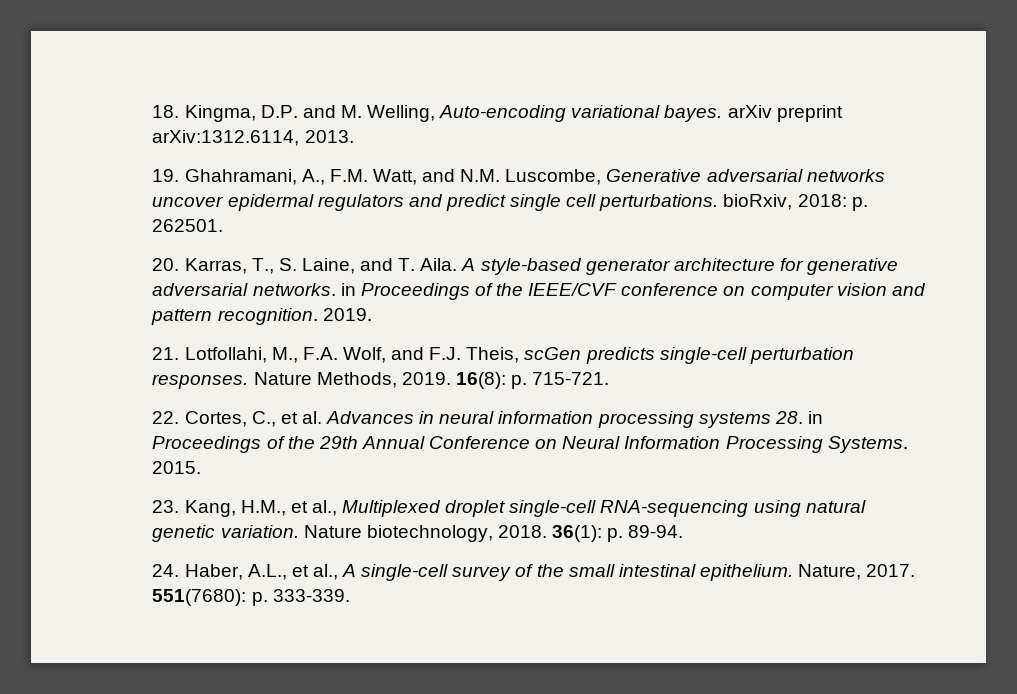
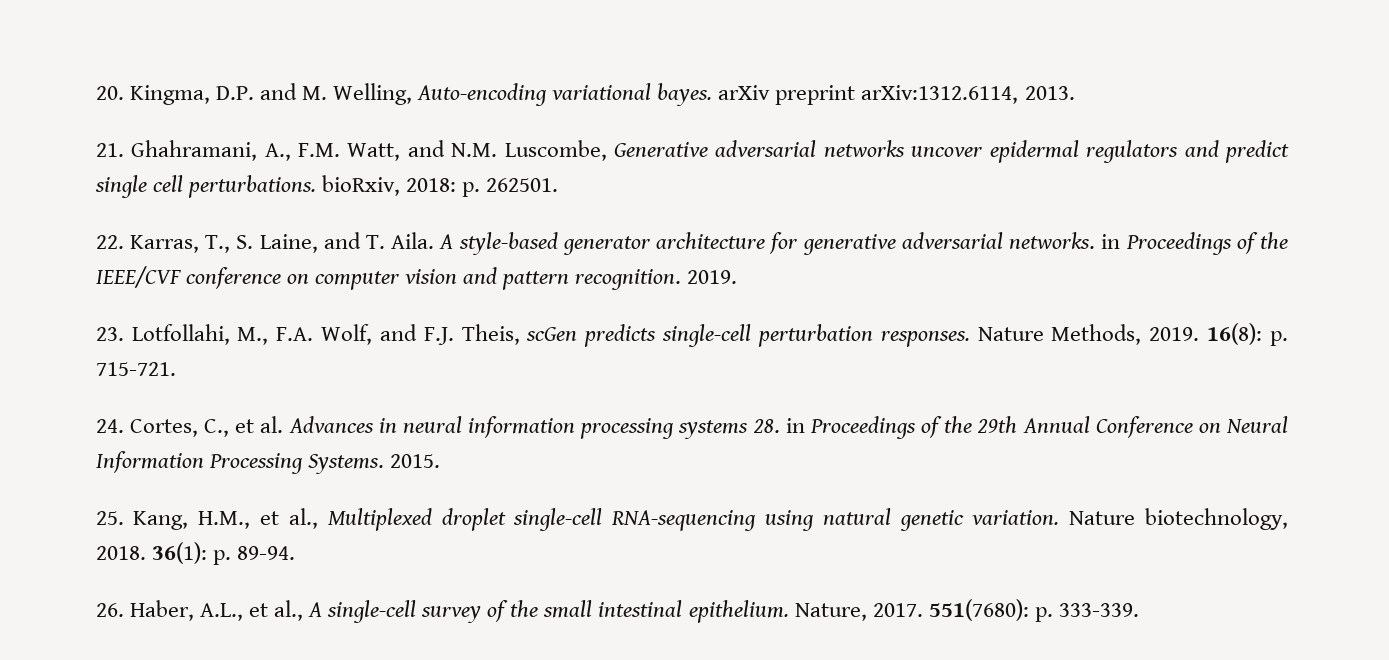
[152,105,180,118] 18. -> [95,86,124,100] 20.
[152,169,180,182] 19. -> [95,143,124,157] 21.
[152,258,180,271] 20. -> [95,235,124,249] 22.
[152,347,180,360] 21. -> [95,327,124,341] 23.
[152,411,180,424] 22. -> [95,419,124,433] 24.
[152,500,180,513] 23. -> [95,511,124,525] 25.
[152,564,180,577] 24. -> [95,603,124,617] 26.

